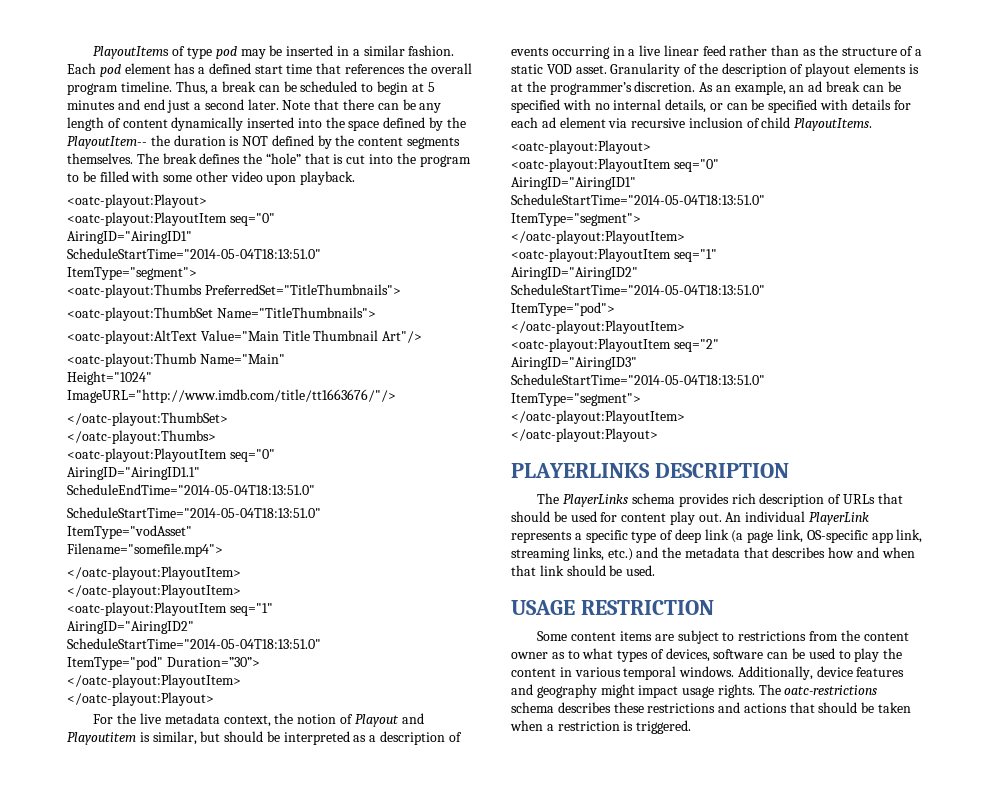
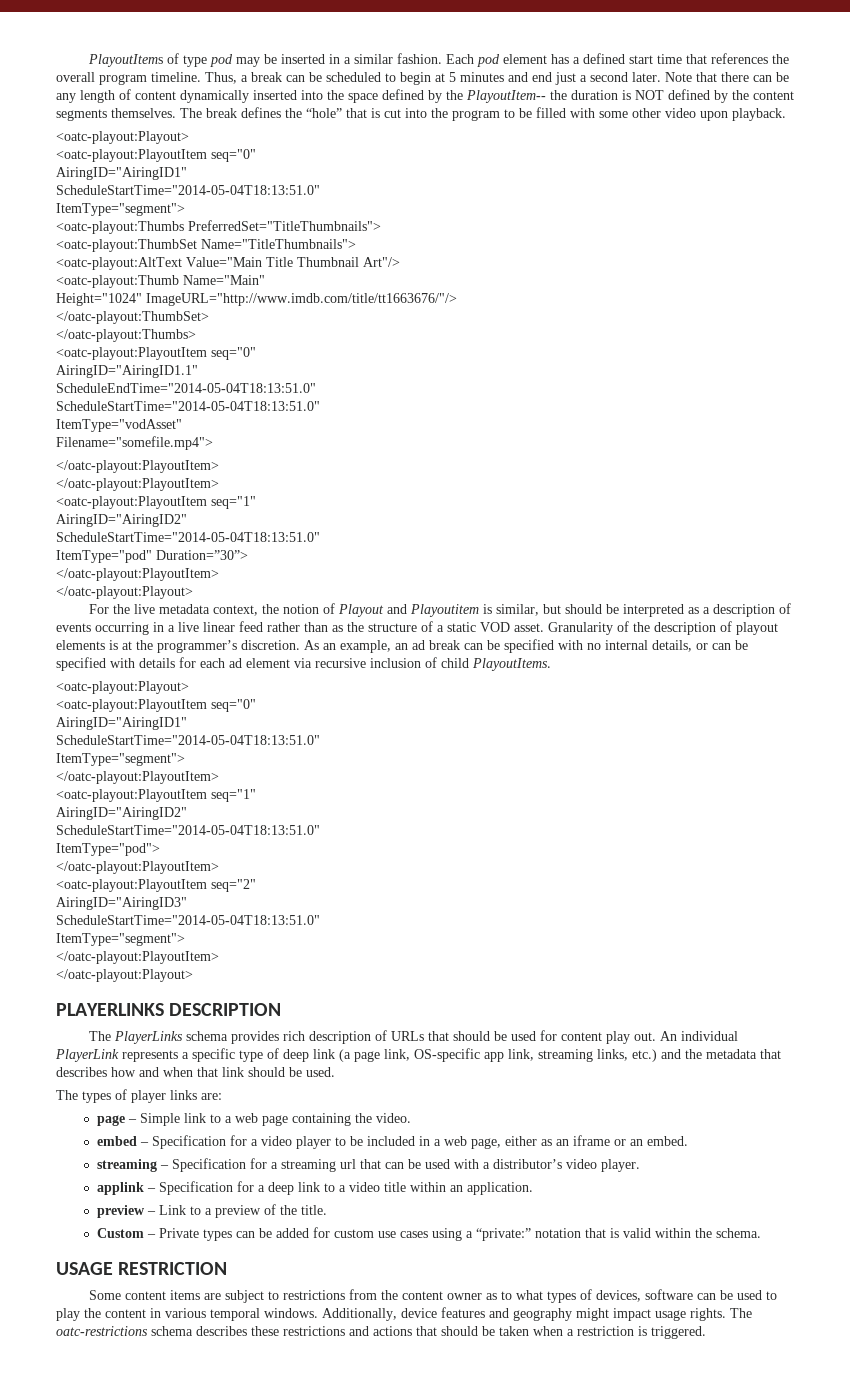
(656, 570) none -> [56,1089,222,1103] [96,1113,411,1126] [96,1135,688,1149] [96,1158,640,1172] [96,1181,533,1195] [96,1204,327,1218] [96,1227,761,1241] // The types of player links are: // page – Simple link to a web page containing the video. // embed – Specification for a video player to be included in a web page, either as an iframe or an embed. // streaming – Specification for a streaming url that can be used with a distributor’s video player. // applink – Specification for a deep link to a video title within an application. // preview – Link to a preview of the title. // Custom – Private types can be added for custom use cases using a “private:” notation that is valid within the schema.

